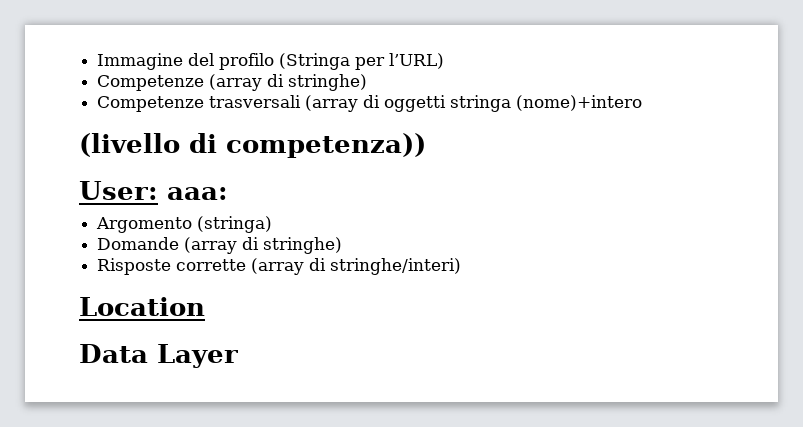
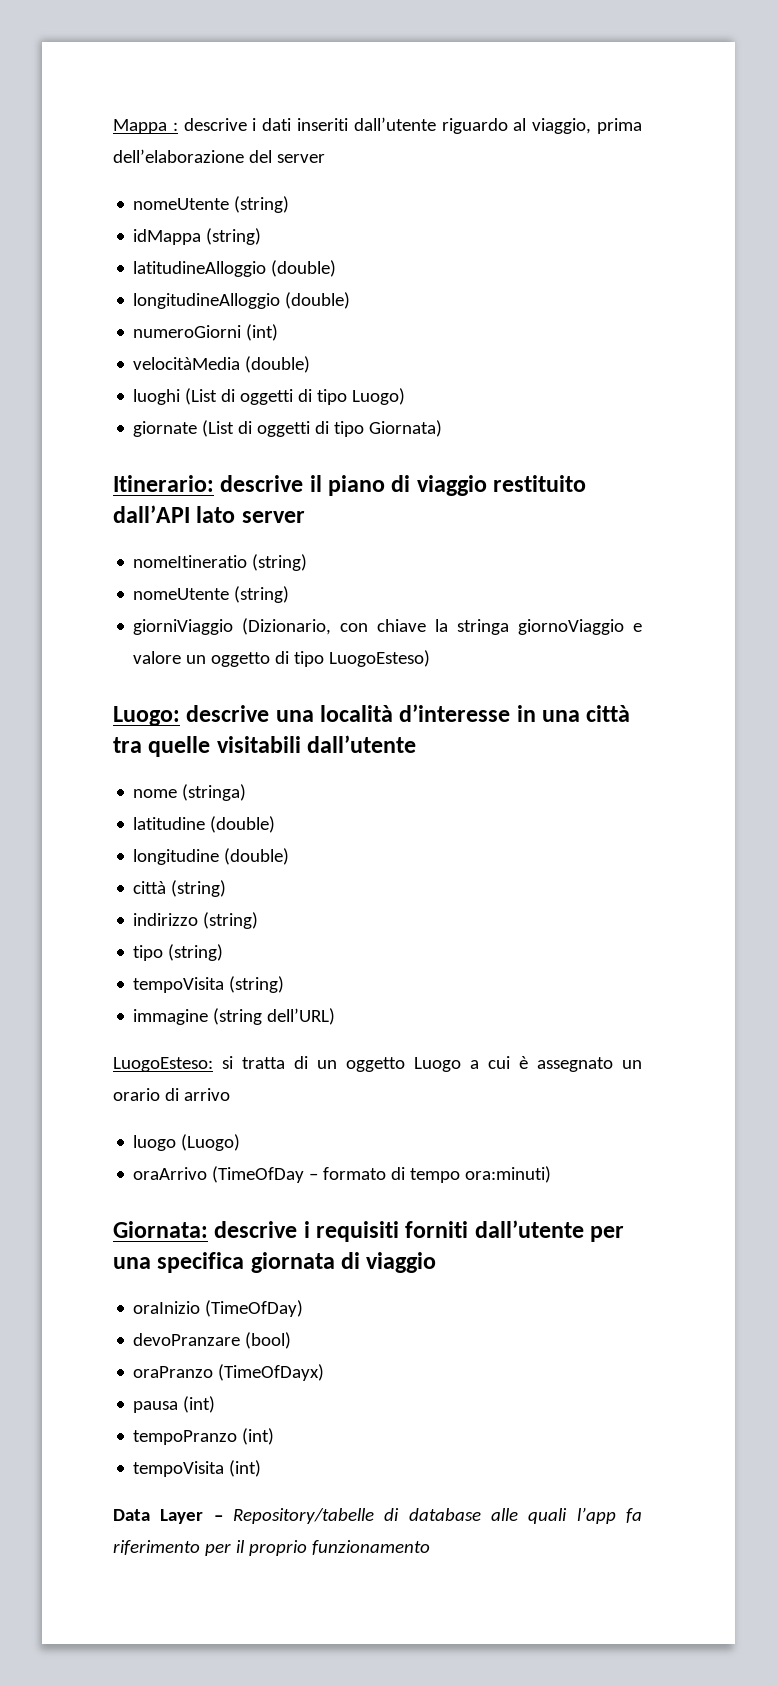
[97,53,445,70] [97,74,368,91] [97,95,643,112] [79,133,426,158] [79,181,228,200] [96,216,273,233] [97,237,343,254] [97,258,462,275] [79,297,205,316] [79,344,238,368] Immagine del profilo (Stringa per l’URL) // Competenze (array di stringhe) // Competenze trasversali (array di oggetti stringa (nome)+intero // (livello di competenza)) // User: aaa: // Argomento (stringa) // Domande (array di stringhe) // Risposte corrette (array di stringhe/interi) // Location // Data Layer -> [113,117,642,134] [113,149,325,163] [133,196,290,213] [133,228,262,245] [133,260,337,277] [133,292,351,309] [133,324,279,341] [133,356,311,373] [133,388,406,405] [133,420,443,437] [113,475,587,496] [113,505,305,523] [133,554,308,571] [133,586,290,603] [133,618,642,635] [133,650,431,667] [113,704,631,726] [113,735,417,757] [133,784,247,801] [133,816,276,833] [133,848,290,865] [133,880,227,897] [133,912,259,929] [133,944,224,961] [133,976,285,993] [133,1008,336,1025] [113,1056,642,1072] [113,1088,230,1101] [133,1134,241,1151] [133,1166,552,1183] [113,1220,625,1242] [113,1252,437,1273] [133,1300,304,1317] [133,1332,292,1349] [133,1364,325,1381] [133,1396,216,1413] [133,1428,275,1445] [133,1460,262,1477] [113,1507,642,1524] [113,1540,430,1556] Mappa : descrive i dati inseriti dall’utente riguardo al viaggio, prima dell’elaborazione del server // nomeUtente (string) // idMappa (string) // latitudineAlloggio (double) // longitudineAlloggio (double) // numeroGiorni (int) // velocitàMedia (double) // luoghi (List di oggetti di tipo Luogo) // giornate (List di oggetti di tipo Giornata) // Itinerario: descrive il piano di viaggio restituito dall’API lato server // nomeItineratio (string) // nomeUtente (string) // giorniViaggio (Dizionario, con chiave la stringa giornoViaggio e valore un oggetto di tipo LuogoEsteso) // Luogo: descrive una località d’interesse in una città tra quelle visitabili dall’utente // nome (stringa) // latitudine (double) // longitudine (double) // città (string) // indirizzo (string) // tipo (string) // tempoVisita (string) // immagine (string dell’URL) // LuogoEsteso: si tratta di un oggetto Luogo a cui è assegnato un orario di arrivo // luogo (Luogo) // oraArrivo (TimeOfDay – formato di tempo ora:minuti) // Giornata: descrive i requisiti forniti dall’utente per una specifica giornata di viaggio // oraInizio (TimeOfDay) // devoPranzare (bool) // oraPranzo (TimeOfDayx) // pausa (int) // tempoPranzo (int) // tempoVisita (int) // Data Layer – Repository/tabelle di database alle quali l’app fa riferimento per il proprio funzionamento

